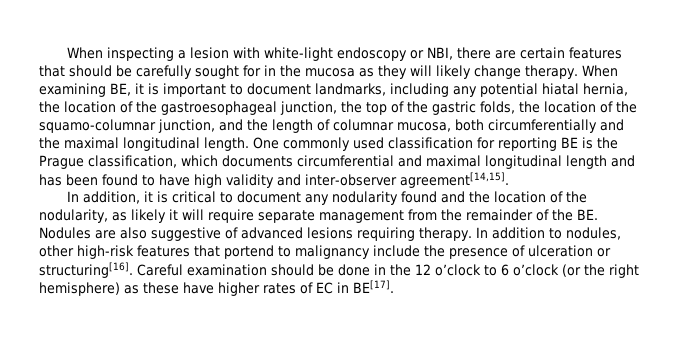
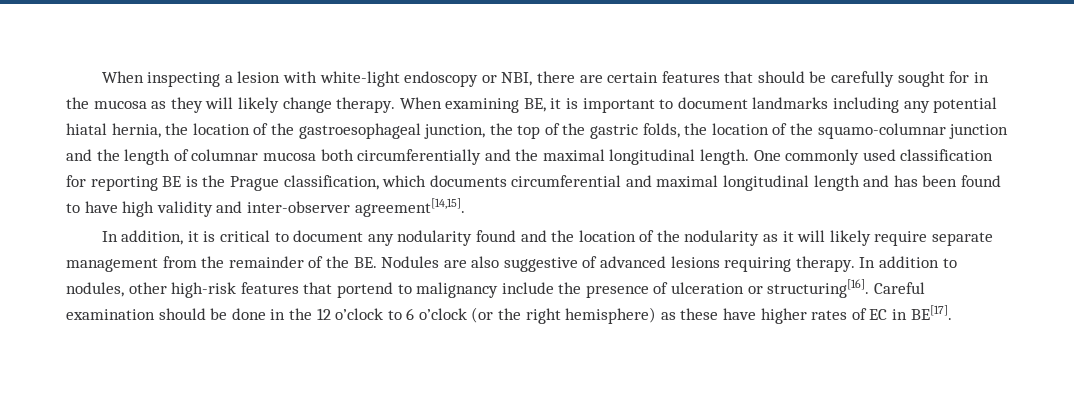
[315,83,386,96] landmarks, -> [752,97,829,109] landmarks
[158,119,215,133] junction, -> [949,124,1009,139] junction
[397,122,451,132] mucosa, -> [262,152,316,161] mucosa
[39,209,166,223] nodularity, as likely -> [684,230,779,246] nodularity as
(204, 214) none -> [829,230,871,246] likely

